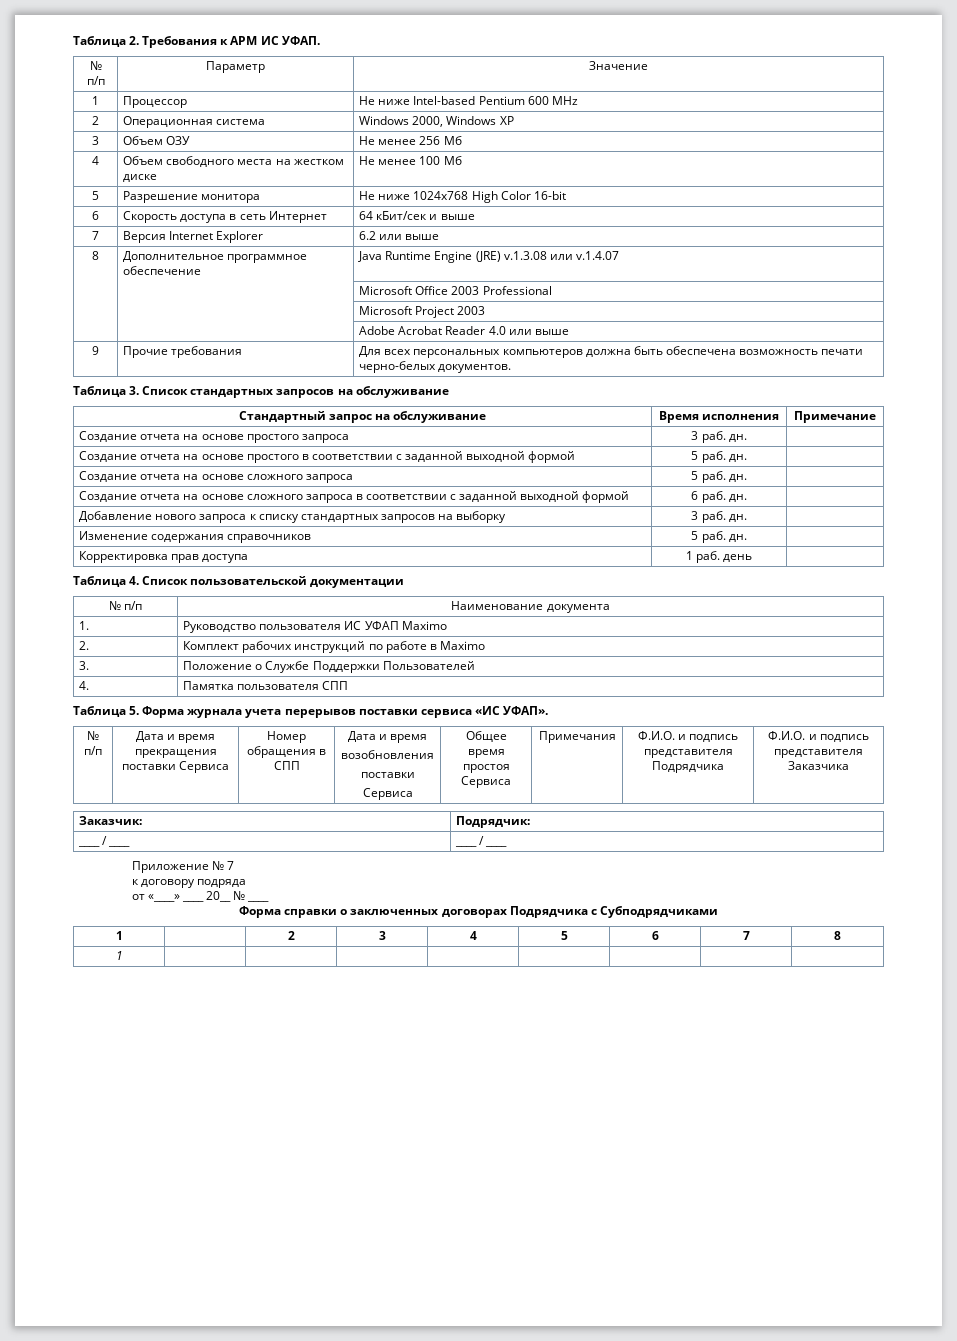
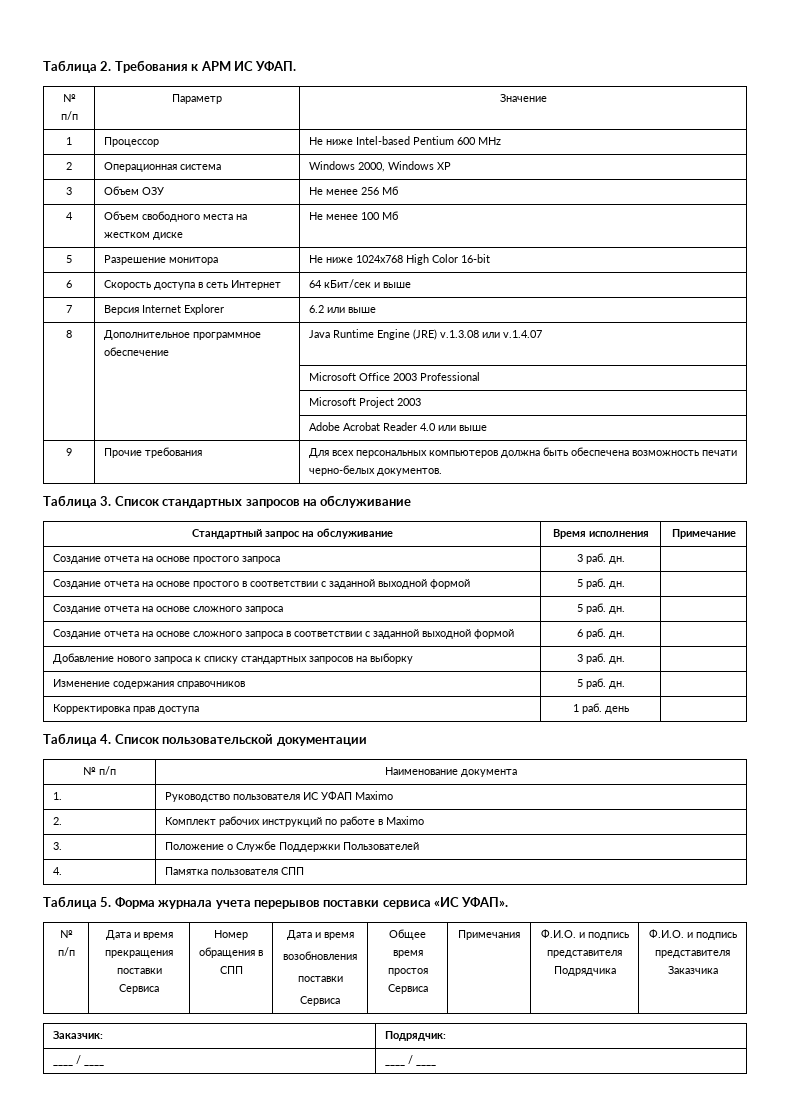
[131,861,234,873] [131,879,246,888] [131,891,246,902] [247,900,270,902] [239,906,718,918] [115,931,123,940] [287,931,295,940] [378,931,386,940] [469,931,477,940] [560,931,568,940] [651,931,659,940] [742,931,750,940] [834,931,841,940] [115,951,123,960] // Приложение № 7 // к договору подряда // от «____» ____ 20__ № ____ // Форма справки о заключенных договорах Подрядчика с Субподрядчиками // 1 | | 2 | 3 | 4 | 5 | 6 | 7 | 8 // 1 | | | | | | | | -> (436, 1065) none

